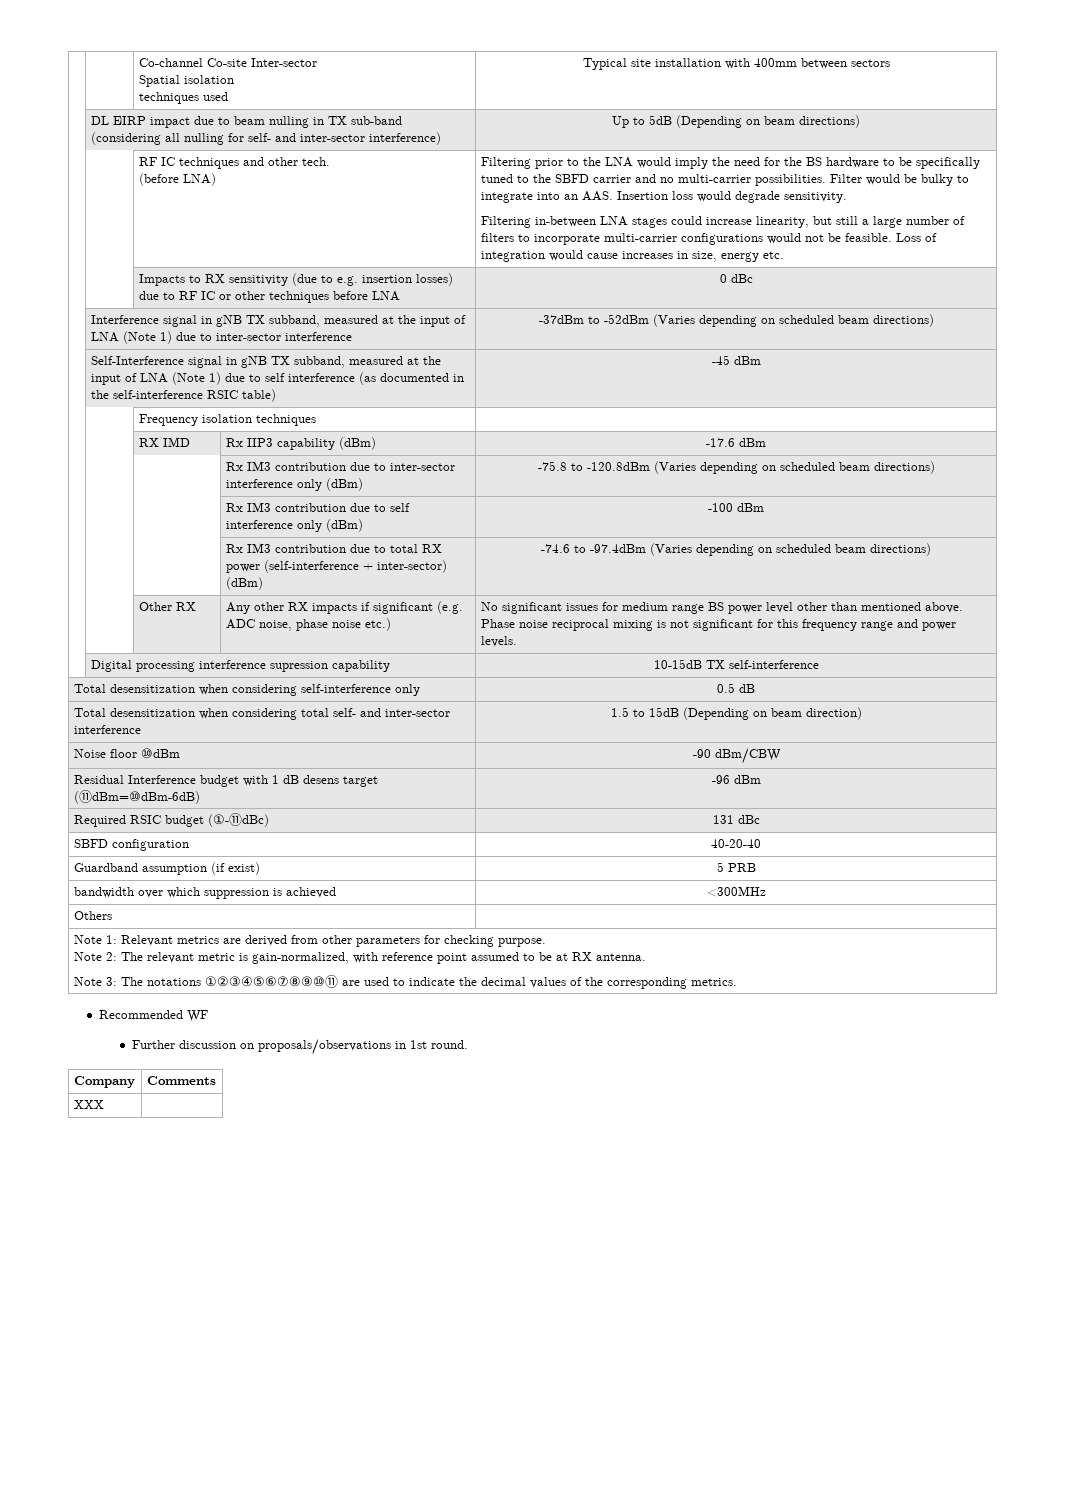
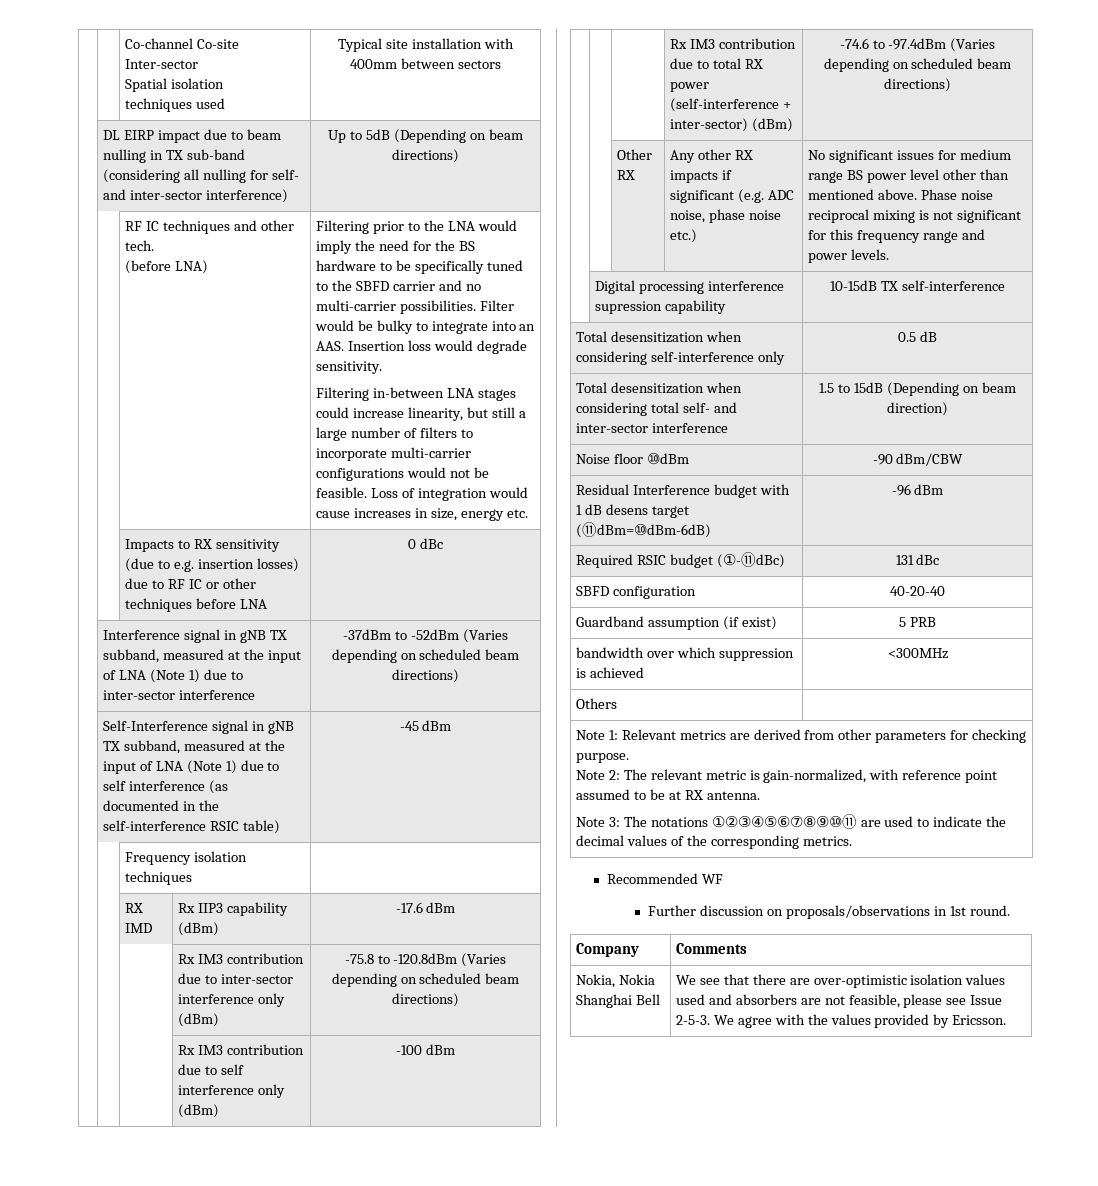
[73,1100,104,1109] XXX | -> [575,974,655,988] [575,994,660,1008] [675,974,1006,988] [675,994,1003,1008] [675,1014,1007,1028] Nokia, Nokia Shanghai Bell | We see that there are over-optimistic isolation values used and absorbers are not feasible, please see Issue 2-5-3. We agree with the values provided by Ericsson.

